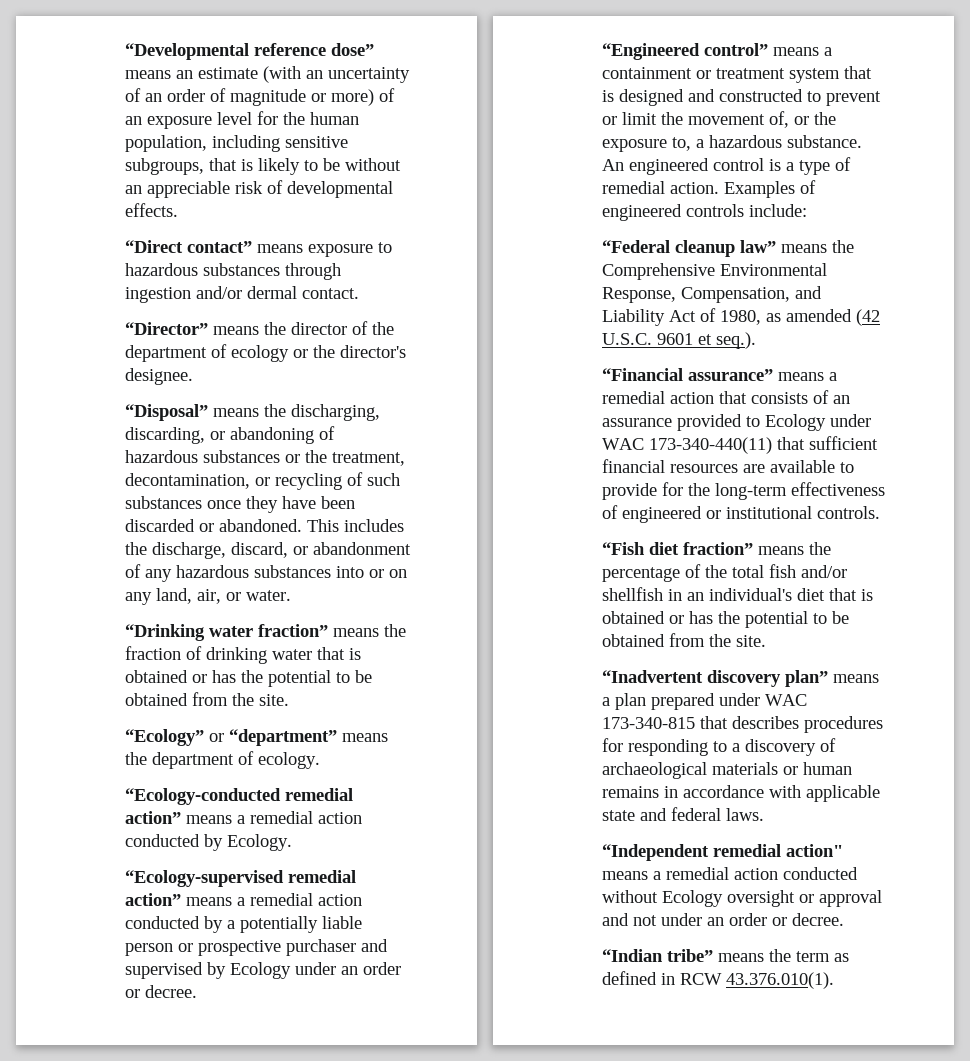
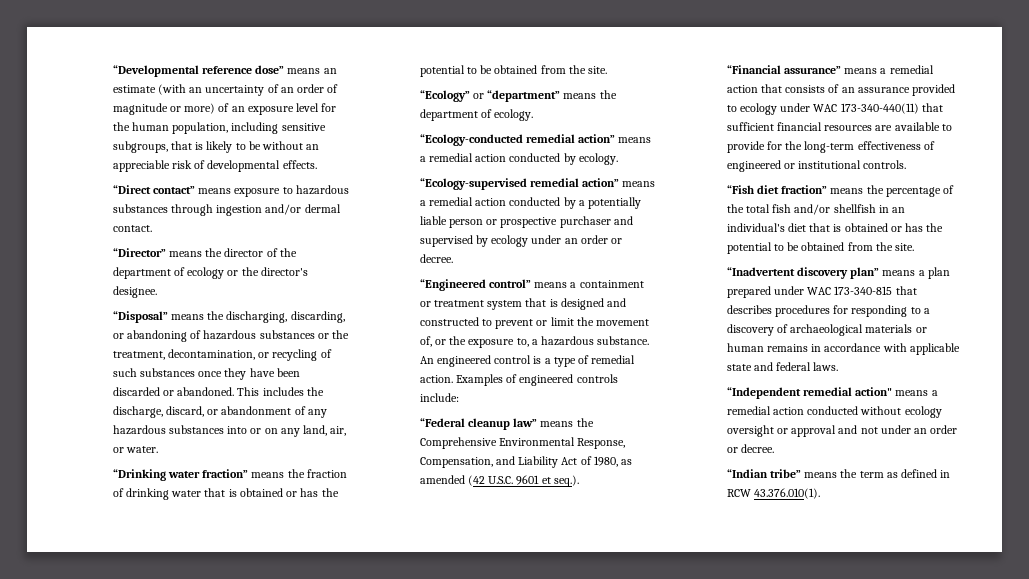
[227,834,293,851] Ecology. -> [578,153,618,165] ecology.
[230,962,292,979] Ecology -> [491,235,529,247] ecology
[765,414,827,431] Ecology -> [739,103,777,115] ecology
[662,890,724,907] Ecology -> [904,406,942,418] ecology

